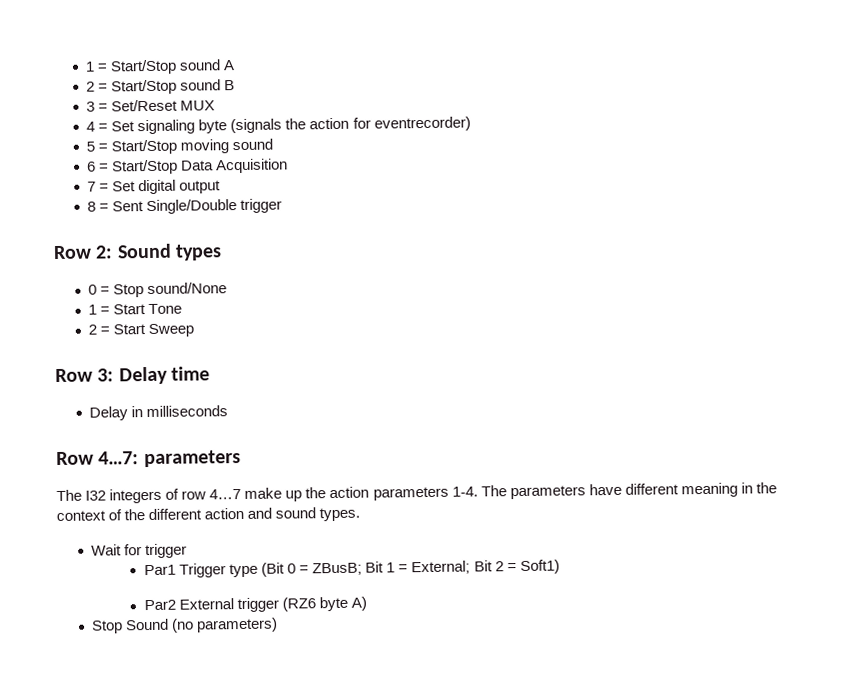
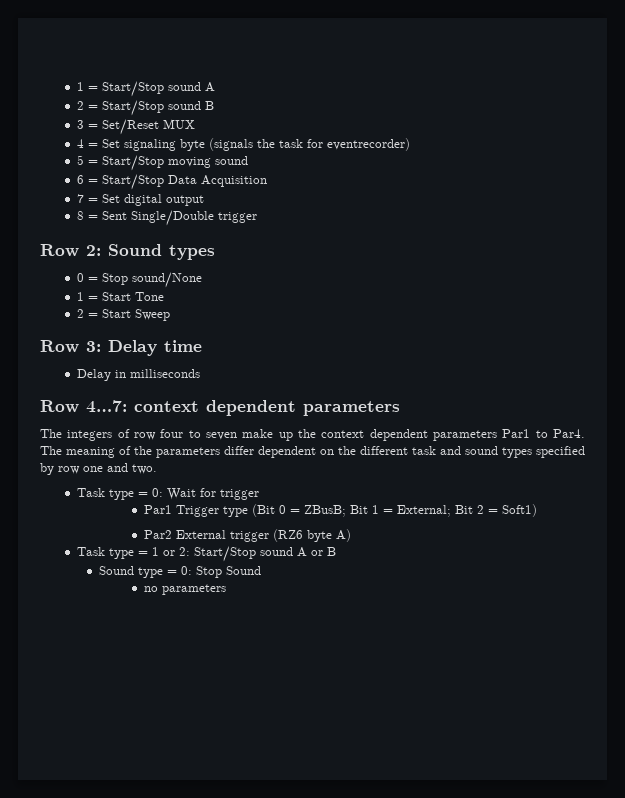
[309,117,350,130] action -> [278,139,303,148] task
(140, 458) none -> [134,400,296,416] context dependent
[85,490,107,501] I32 -> (62, 433) none
[209,482,777,502] [56,507,361,522] 4…7 make up the action parameters 1-4. The parameters have different meaning in the context of the different action and sound types. // -> [160,429,585,441] [40,446,585,458] [40,463,157,475] [76,488,163,500] four to seven make up the context dependent parameters Par1 to Par4. The meaning of the parameters differ dependent on the different task and sound types specified by row one and two. // Task type = 0:
(368, 603) none -> [76,546,336,562] [98,566,192,578] Task type = 1 or 2: Start/Stop sound A or B // Sound type = 0:
[171,617,279,633] (no parameters) -> [143,584,226,595] // no parameters

